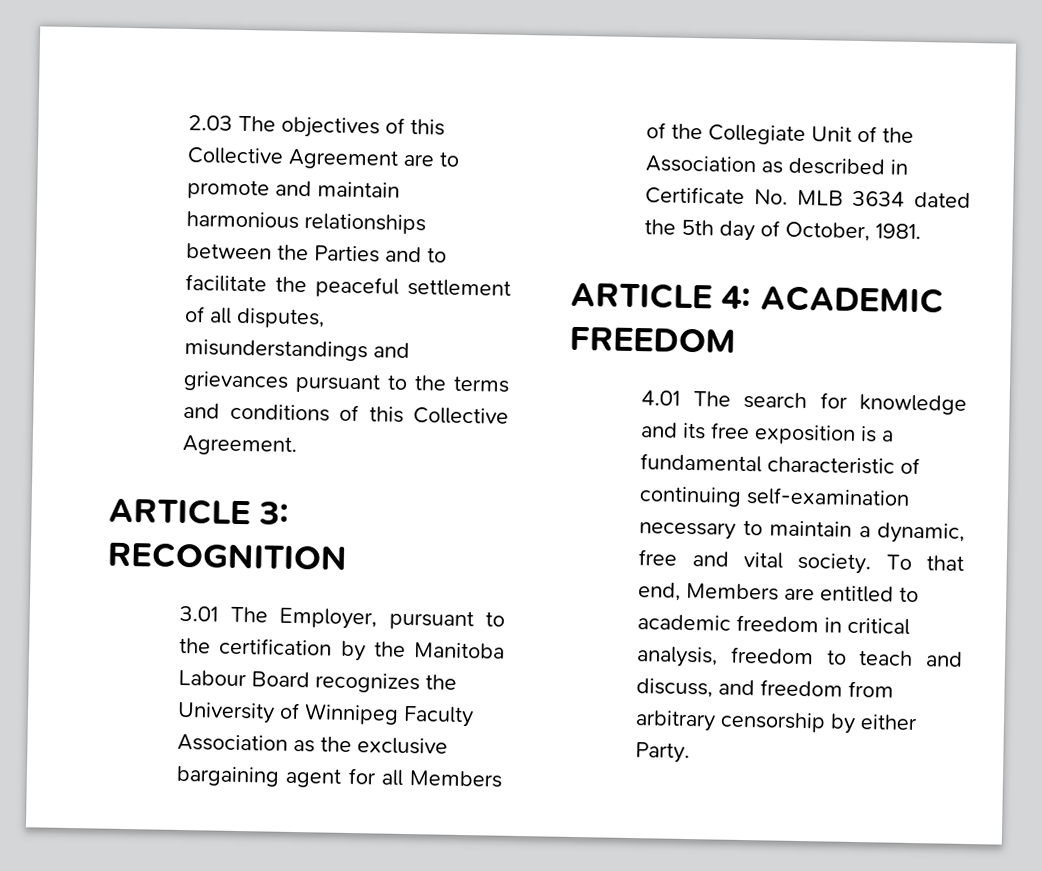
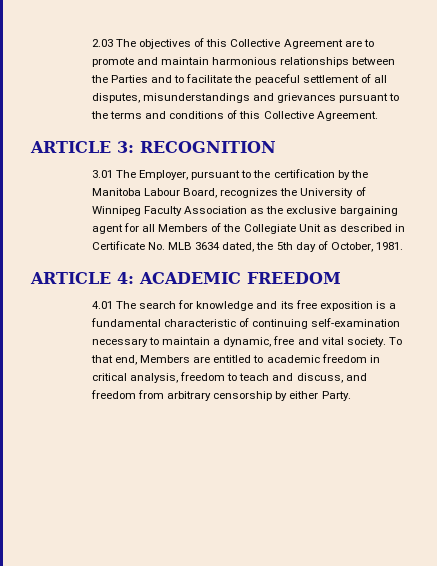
[251,671,311,688] Board -> [183,188,218,198] Board,
[857,125,915,143] [645,155,757,174] of the Association -> (321, 228) none
[914,191,971,208] dated -> [222,242,255,252] dated,

